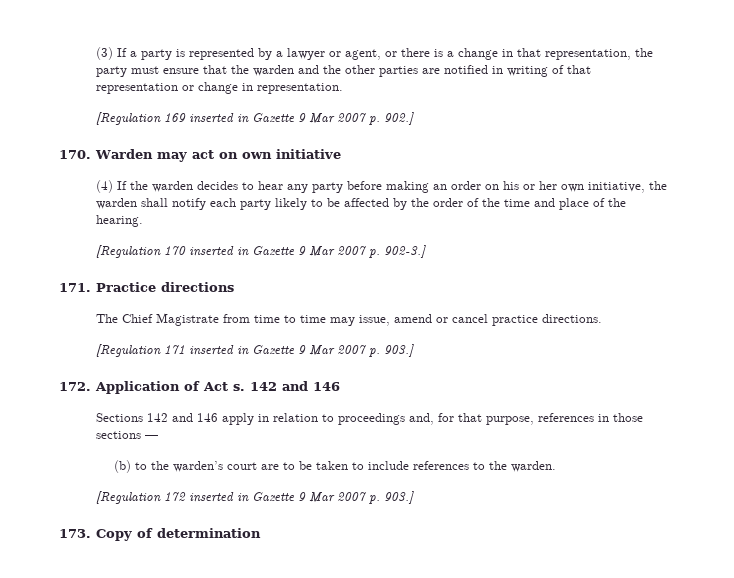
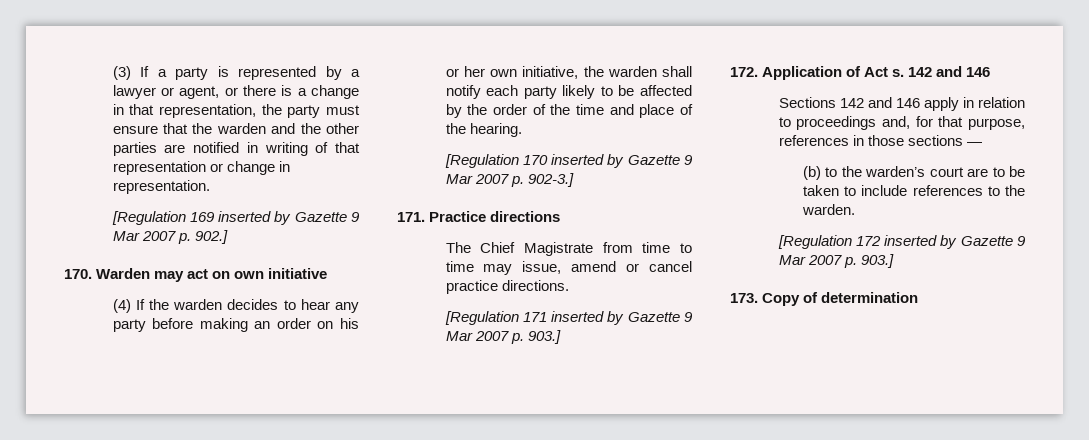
[236,114,249,123] in -> [274,211,292,225] by
[236,247,249,256] in -> [607,154,625,168] by
[236,346,249,355] in -> [607,311,625,325] by
[236,493,249,502] in -> [940,235,958,249] by

